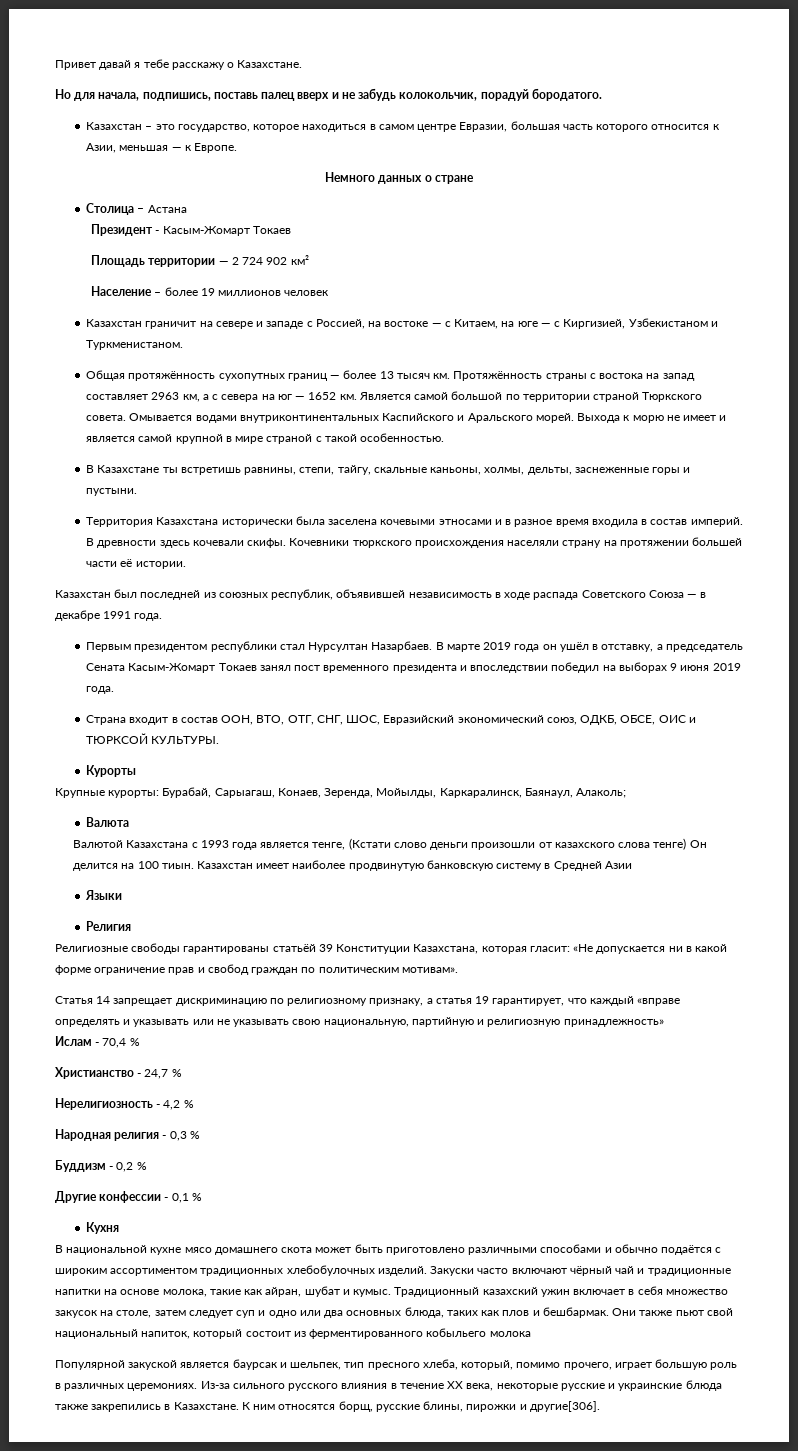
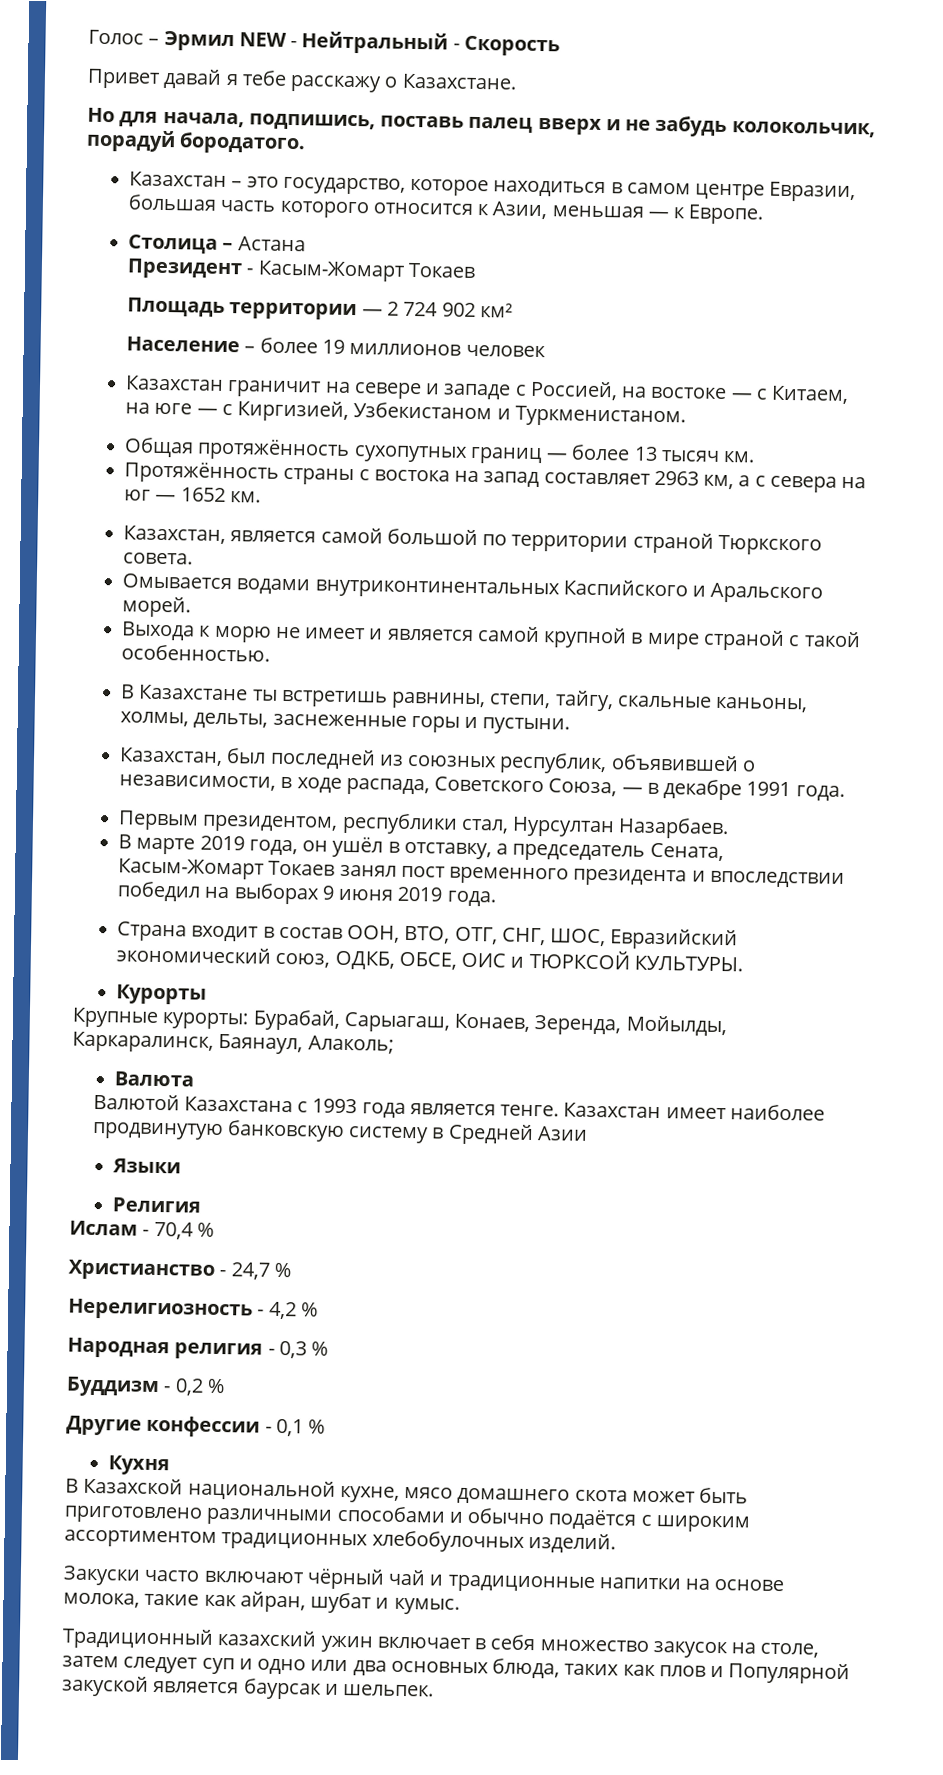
(55, 65) none -> [88,29,560,57] Голос – Эрмил NEW - Нейтральный - Скорость //
[325,172,474,184] // Немного данных о стране -> (764, 214) none
(451, 376) none -> (756, 456) //
[358,392,411,400] Является -> [123,525,317,545] // Казахстан, является
(127, 418) none -> (194, 558) //
(574, 418) none -> (192, 607) //
[86,516,743,527] [86,537,743,548] [86,559,186,569] [55,590,111,598] Территория Казахстана исторически была заселена кочевыми этносами и в разное время входила в состав империй. В древности здесь кочевали скифы. Кочевники тюркского происхождения населяли страну на протяжении большей части её истории. // Казахстан -> [119,747,224,766] Казахстан,
[408,590,684,600] независимость в ходе распада Советского Союза -> [741,760,756,772] [119,774,618,797] о независимости, в ходе распада, Советского Союза,
[134,641,305,652] президентом республики стал -> [202,812,509,835] президентом, республики стал,
(433, 646) none -> (730, 828) //
[514,644,540,652] года -> [248,839,298,856] года,
[86,663,126,671] Сената -> [649,842,724,862] Сената,
[312,838,707,850] [73,861,194,871] тенге, (Кстати слово деньги произошли от казахского слова тенге) Он делится на 100 тиын. -> [500,1104,560,1117] тенге.
[55,943,728,954] [55,964,458,975] [55,996,681,1006] [55,1017,664,1027] // Религиозные свободы гарантированы статьёй 39 Конституции Казахстана, которая гласит: «Не допускается ни в какой форме ограничение прав и свобод граждан по политическим мотивам». // Статья 14 запрещает дискриминацию по религиозному признаку, а статья 19 гарантирует, что каждый «вправе определять и указывать или не указывать свою национальную, партийную и религиозную принадлежность» -> (202, 1205) none
[66,1245,182,1255] национальной кухне -> [83,1477,400,1503] Казахской национальной кухне,
(427, 1271) none -> (616, 1543) //
(392, 1293) none -> (460, 1606) //
[542,1307,733,1318] [55,1328,531,1339] бешбармак. Они также пьют свой национальный напиток, который состоит из ферментированного кобыльего молока // -> (725, 1671) none
[290,1359,738,1370] [55,1380,722,1391] [55,1401,600,1412] шельпек, тип пресного хлеба, который, помимо прочего, играет большую роль в различных церемониях. Из-за сильного русского влияния в течение XX века, некоторые русские и украинские блюда также закрепились в Казахстане. К ним относятся борщ, русские блины, пирожки и другие[306]. -> [343,1684,435,1697] шельпек.

